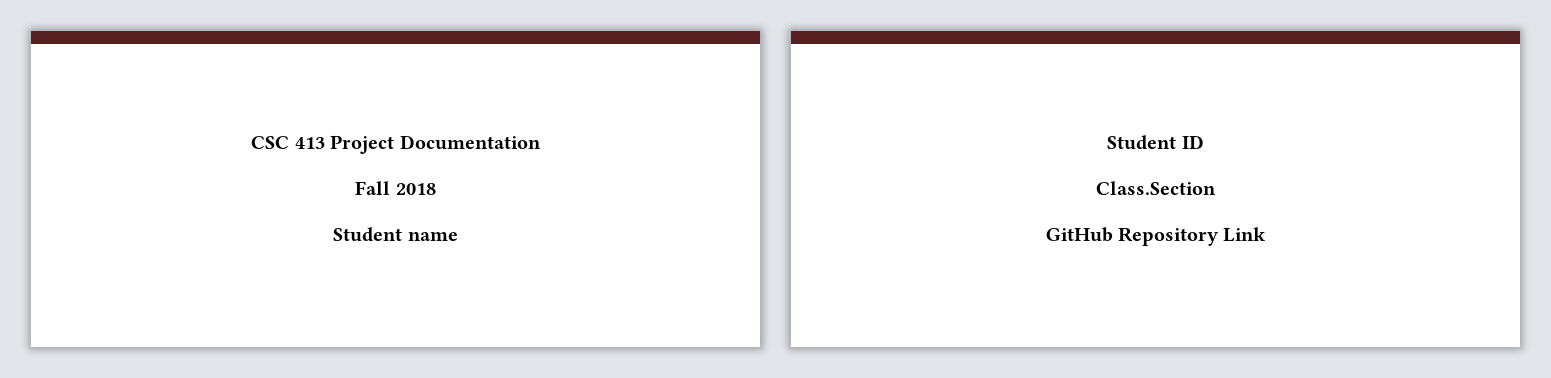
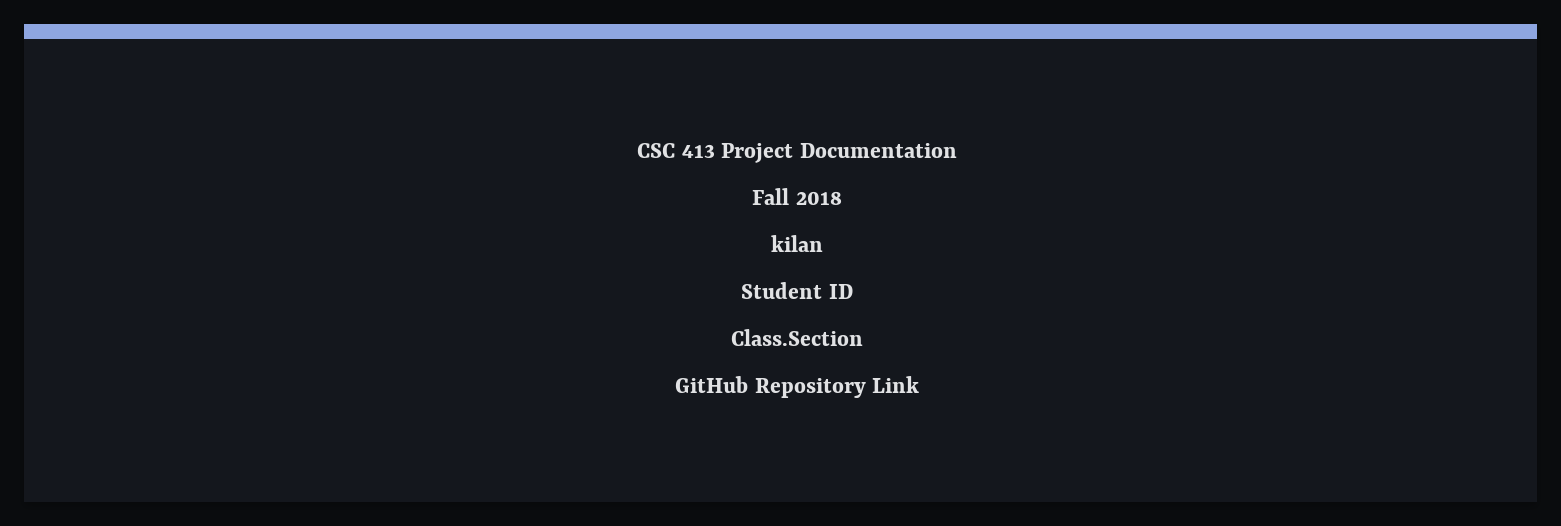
[333,227,458,242] Student name -> [771,235,823,252] kilan

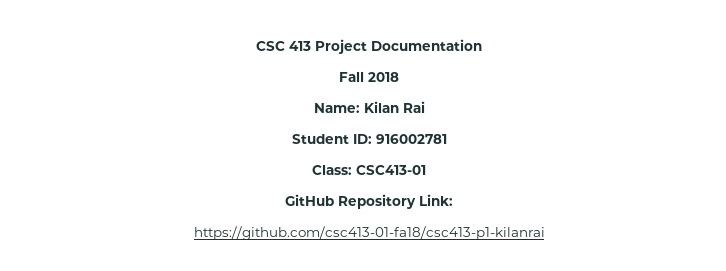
[771,235,823,252] [741,282,853,299] [731,329,863,346] kilan // Student ID // Class.Section -> [313,101,425,113] [291,134,447,144] [312,165,426,175] Name: Kilan Rai // Student ID: 916002781 // Class: CSC413-01
[872,376,920,393] Link -> [419,194,453,206] [193,226,545,240] Link: // https://github.com/csc413-01-fa18/csc413-p1-kilanrai

